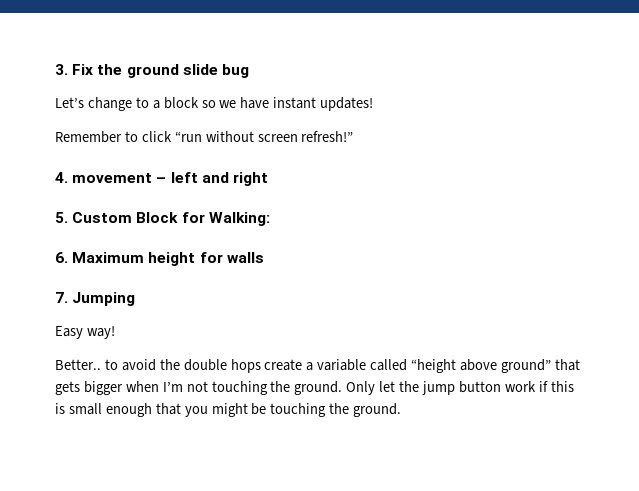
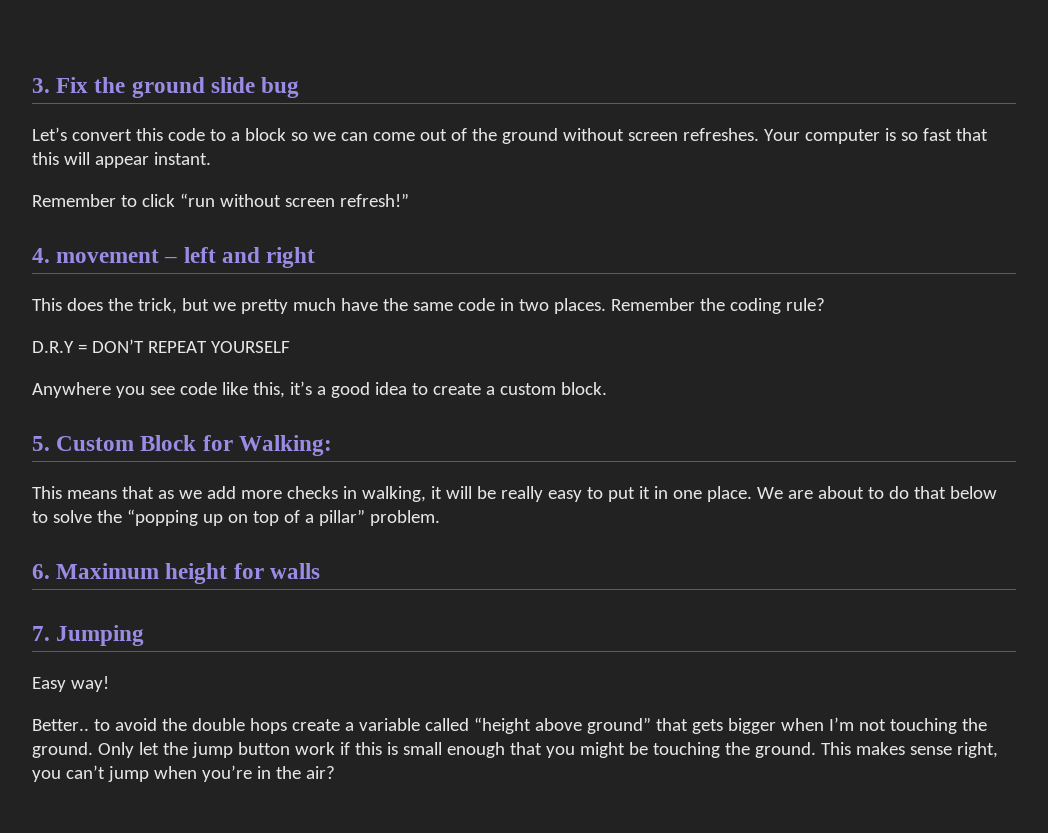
[87,97,132,111] change -> [71,128,205,141] convert this code
[240,97,374,111] have instant updates! -> [340,128,988,144] [32,152,211,168] can come out of the ground without screen refreshes. Your computer is so fast that this will appear instant.
(268, 179) none -> [32,298,825,314] [32,339,290,353] [32,381,607,398] // This does the trick, but we pretty much have the same code in two places. Remember the coding rule? // D.R.Y = DON’T REPEAT YOURSELF // Anywhere you see code like this, it’s a good idea to create a custom block.
(270, 219) none -> [32,486,997,502] [32,509,440,526] // This means that as we add more checks in walking, it will be really easy to put it in one place. We are about to do that below to solve the “popping up on top of a pillar” problem.
(402, 410) none -> [820,742,998,758] [32,765,335,782] This makes sense right, you can’t jump when you’re in the air?

